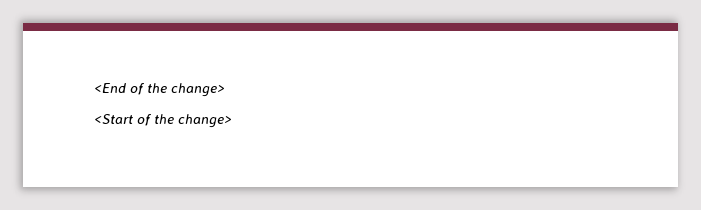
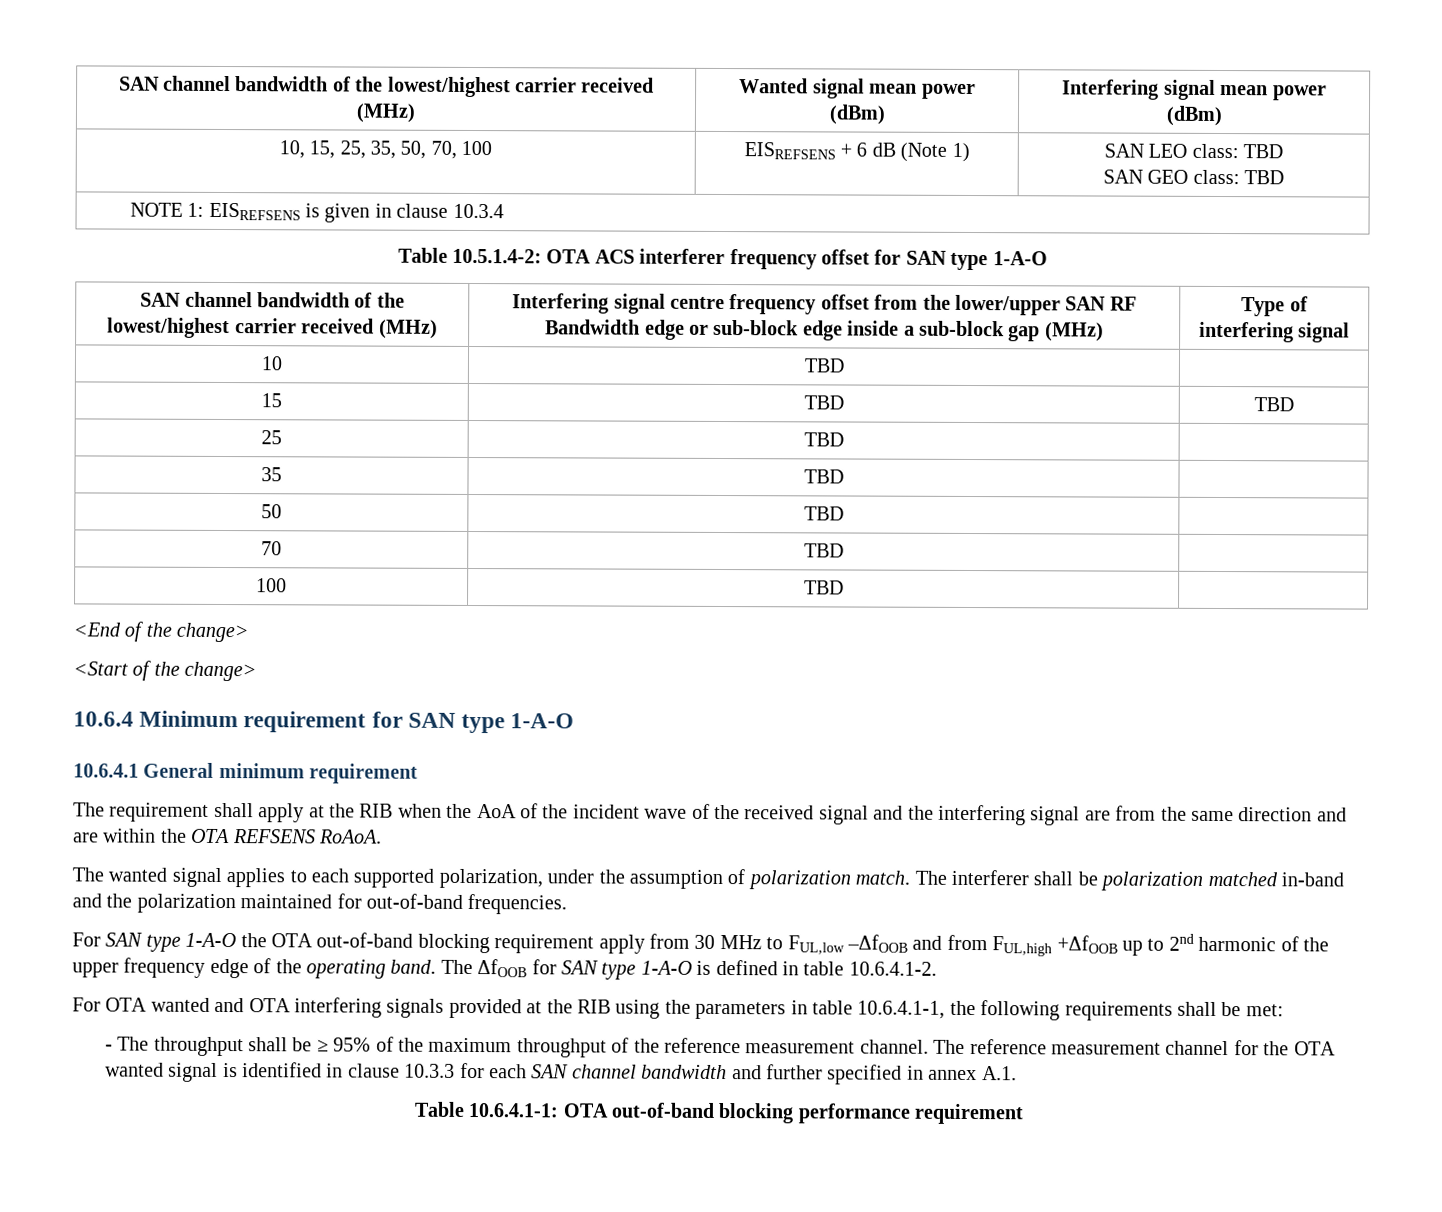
(94, 88) none -> [118,75,655,98] [356,103,416,123] [739,78,976,100] [828,104,886,125] [1062,79,1327,101] [1165,105,1223,127] [278,140,493,159] [743,142,970,162] [1103,143,1284,159] [1102,169,1285,185] [129,202,504,223] [397,247,1048,271] [140,291,405,308] [107,317,438,339] [512,293,1137,316] [545,319,1104,342] [1241,296,1308,317] [1198,321,1351,343] [261,356,282,371] [803,358,844,373] [261,393,282,408] [803,395,844,410] [1253,397,1294,412] [261,430,282,445] [803,432,844,447] [261,467,282,482] [803,469,844,484] [261,504,282,519] [803,506,844,521] [261,541,282,556] [803,543,844,558] [256,578,287,593] [803,580,844,595] SAN channel bandwidth of the lowest/highest carrier received (MHz) | Wanted signal mean power (dBm) | Interfering signal mean power (dBm) // 10, 15, 25, 35, 50, 70, 100 | EISREFSENS + 6 dB (Note 1) | SAN LEO class: TBD // SAN GEO class: TBD // NOTE 1: EISREFSENS is given in clause 10.3.4 // Table 10.5.1.4-2: OTA ACS interferer frequency offset for SAN type 1-A-O // SAN channel bandwidth of the lowest/highest carrier received (MHz) | Interfering signal centre frequency offset from the lower/upper SAN RF Bandwidth edge or sub-block edge inside a sub-block gap (MHz) | Type of interfering signal // 10 | TBD | // 15 | TBD | TBD // 25 | TBD | // 35 | TBD | // 50 | TBD | // 70 | TBD | // 100 | TBD | //
(232, 121) none -> [73,710,575,734] [73,762,419,784] [73,802,1347,826] [73,828,382,844] [72,867,1344,891] [72,893,568,915] [72,932,1330,957] [72,957,937,980] [72,997,1284,1021] [104,1036,1336,1058] [104,1062,1017,1085] [413,1101,1025,1125] // 10.6.4 Minimum requirement for SAN type 1-A-O // 10.6.4.1 General minimum requirement // The requirement shall apply at the RIB when the AoA of the incident wave of the received signal and the interfering signal are from the same direction and are within the OTA REFSENS RoAoA. // The wanted signal applies to each supported polarization, under the assumption of polarization match. The interferer shall be polarization matched in-band and the polarization maintained for out-of-band frequencies. // For SAN type 1-A-O the OTA out-of-band blocking requirement apply from 30 MHz to FUL,low –ΔfOOB and from FUL,high +ΔfOOB up to 2nd harmonic of the upper frequency edge of the operating band. The ΔfOOB for SAN type 1-A-O is defined in table 10.6.4.1-2. // For OTA wanted and OTA interfering signals provided at the RIB using the parameters in table 10.6.4.1-1, the following requirements shall be met: // - The throughput shall be ≥ 95% of the maximum throughput of the reference measurement channel. The reference measurement channel for the OTA wanted signal is identified in clause 10.3.3 for each SAN channel bandwidth and further specified in annex A.1. // Table 10.6.4.1-1: OTA out-of-band blocking performance requirement

